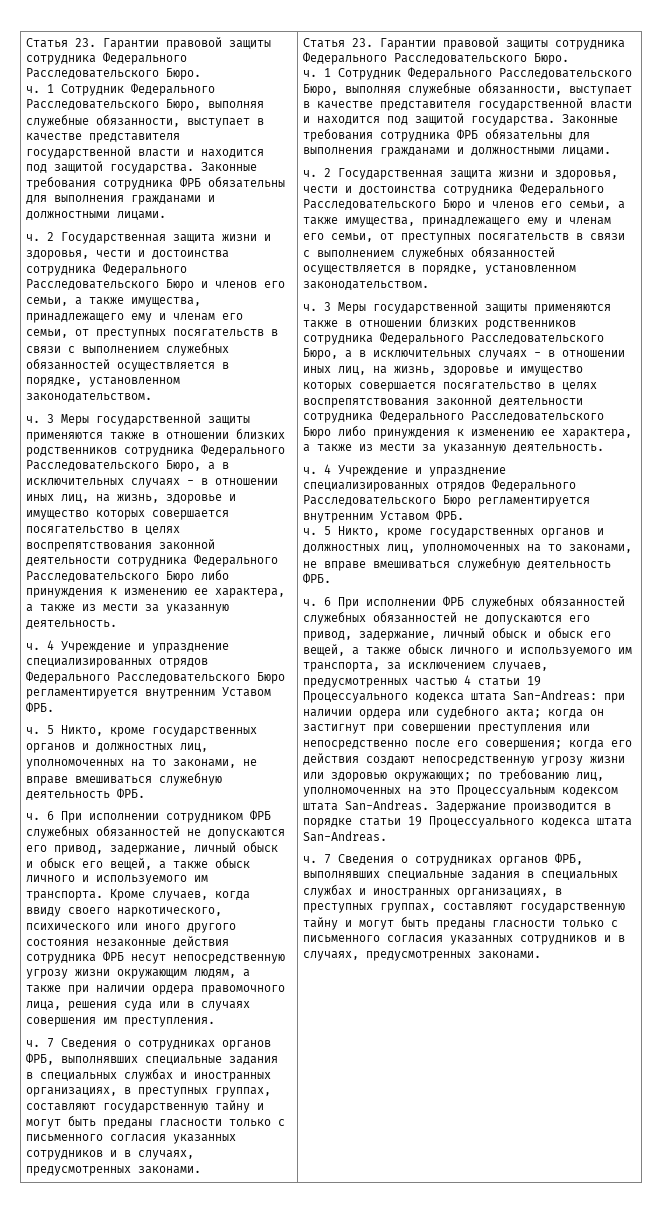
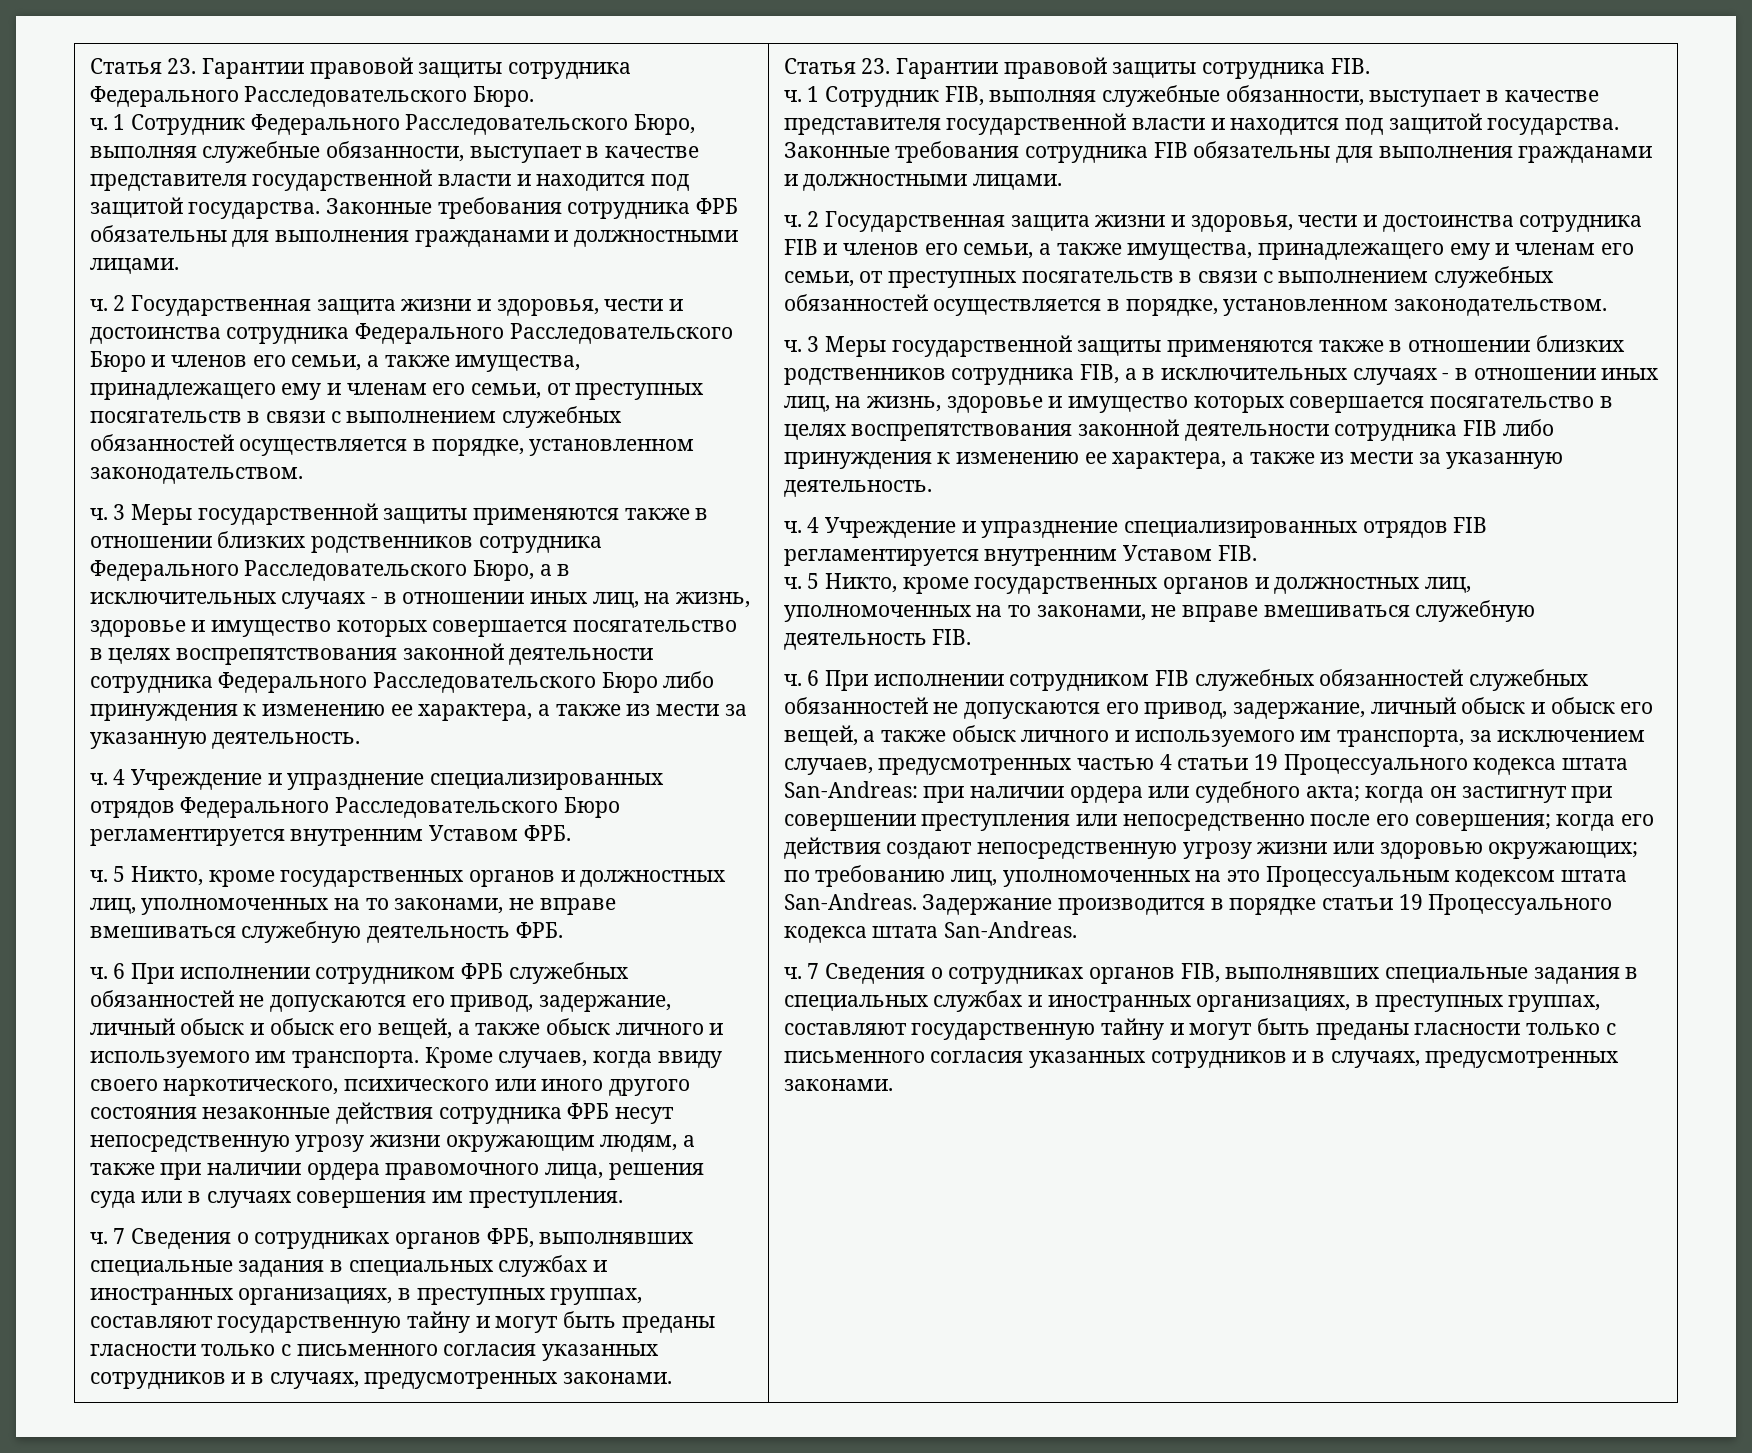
[303,52,570,65] [303,67,633,80] [303,84,339,96] Федерального Расследовательского Бюро. // ч. 1 Сотрудник Федерального Расследовательского Бюро, -> [1330,58,1370,74] [783,86,984,107] FIB. // ч. 1 Сотрудник FIB,
[457,129,479,139] ФРБ -> [1153,142,1188,158] FIB
[520,183,605,196] [303,199,472,211] Федерального Расследовательского Бюро -> [783,239,818,255] FIB
[380,332,605,345] [303,348,339,360] Федерального Расследовательского Бюро, -> [1079,364,1119,384] FIB,
[380,410,605,423] [303,427,332,439] Федерального Расследовательского Бюро -> [1462,420,1497,436] FIB
[492,479,577,492] [303,495,591,507] [303,510,465,523] Федерального Расследовательского Бюро регламентируется внутренним Уставом ФРБ. -> [1453,517,1488,533] [783,545,1257,566] FIB регламентируется внутренним Уставом FIB.
[303,573,332,583] [303,596,465,609] ФРБ. // ч. 6 При исполнении ФРБ -> [932,629,972,645] [783,670,1189,691] FIB. // ч. 6 При исполнении сотрудником FIB
[555,853,584,865] ФРБ, -> [1180,963,1220,983] FIB,

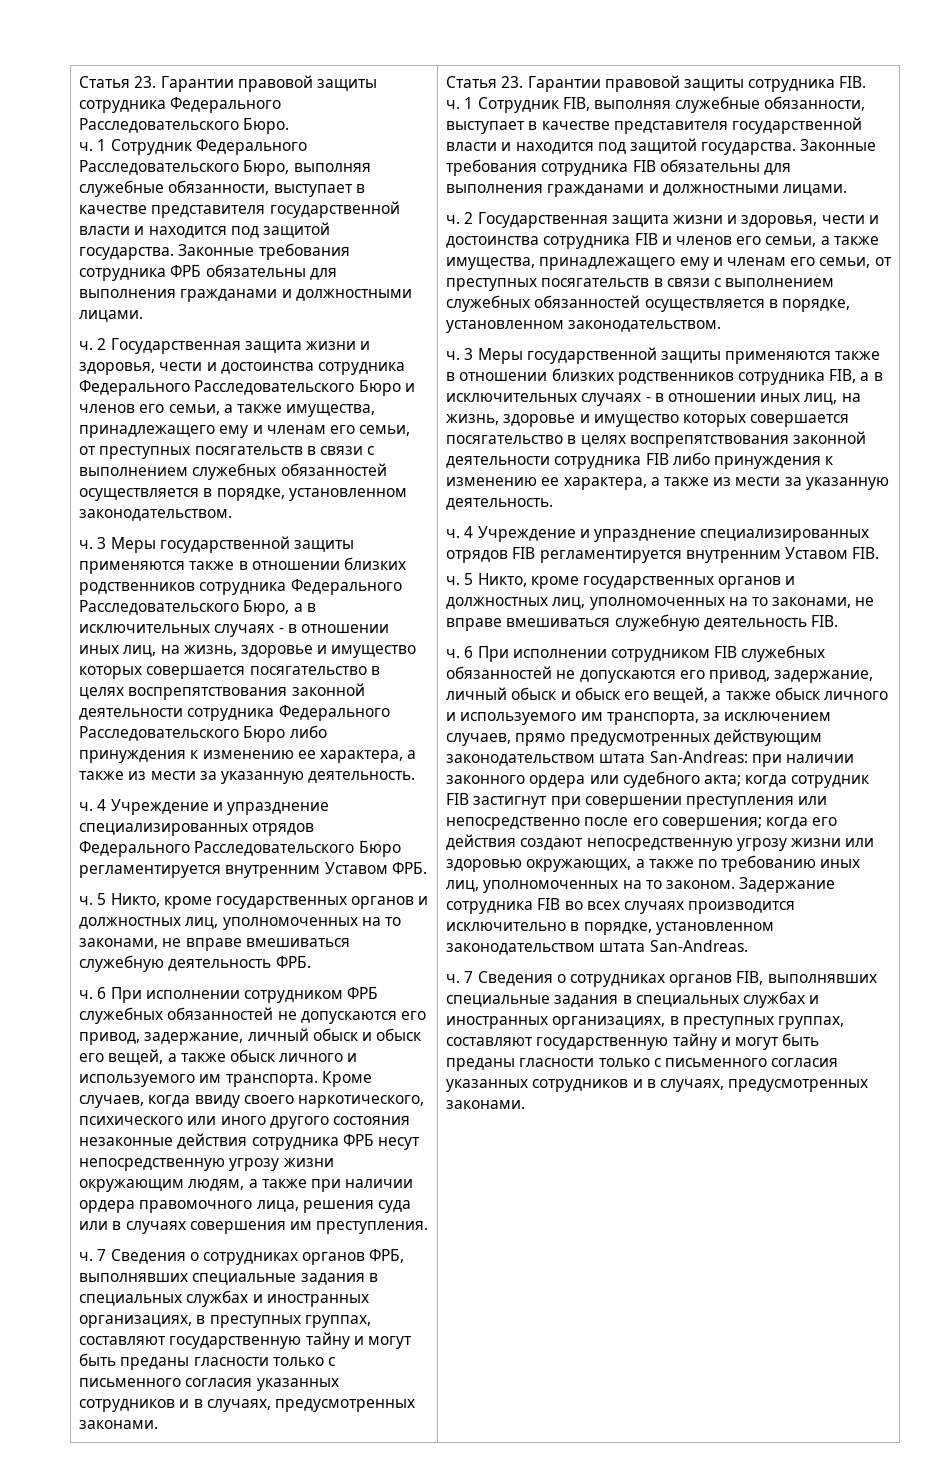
[1468,669,1589,691] [783,697,928,714] служебных обязанностей -> (553, 672) none
[878,754,1557,775] предусмотренных частью 4 статьи 19 Процессуального кодекса -> [515,729,822,746] [446,754,596,766] прямо предусмотренных действующим законодательством
(1064, 792) none -> [446,775,526,784] законного
[1429,786,1456,798] он -> [791,775,871,788] [446,793,470,805] сотрудник FIB
[1488,842,1639,859] окружающих; -> [526,859,694,872] окружающих, а также
[950,866,1627,887] [783,893,1613,915] [783,926,867,943] лиц, уполномоченных на это Процессуальным кодексом штата San-Andreas. Задержание производится в порядке статьи 19 Процессуального кодекса -> [820,859,861,868] [446,877,836,893] [446,898,796,914] [446,922,774,935] [446,943,596,955] иных лиц, уполномоченных на то законом. Задержание сотрудника FIB во всех случаях производится исключительно в порядке, установленном законодательством

